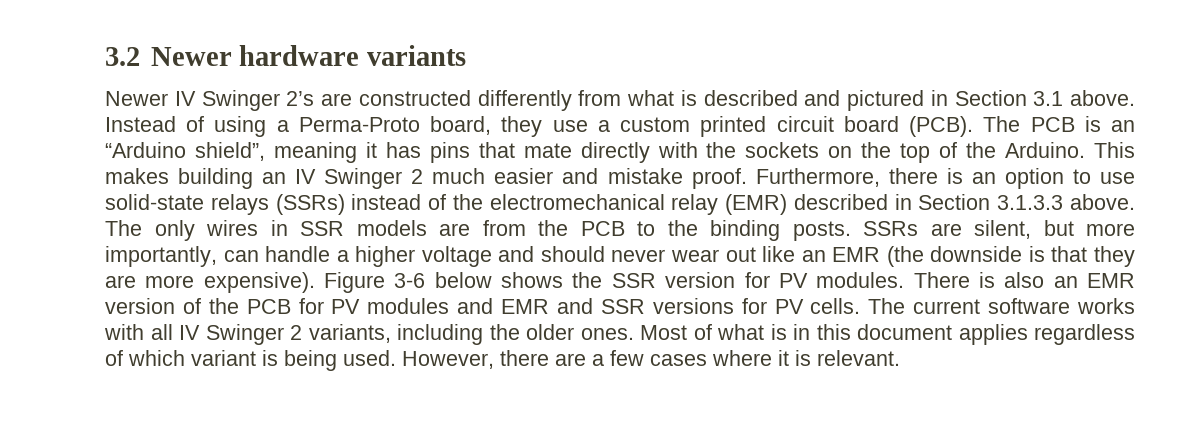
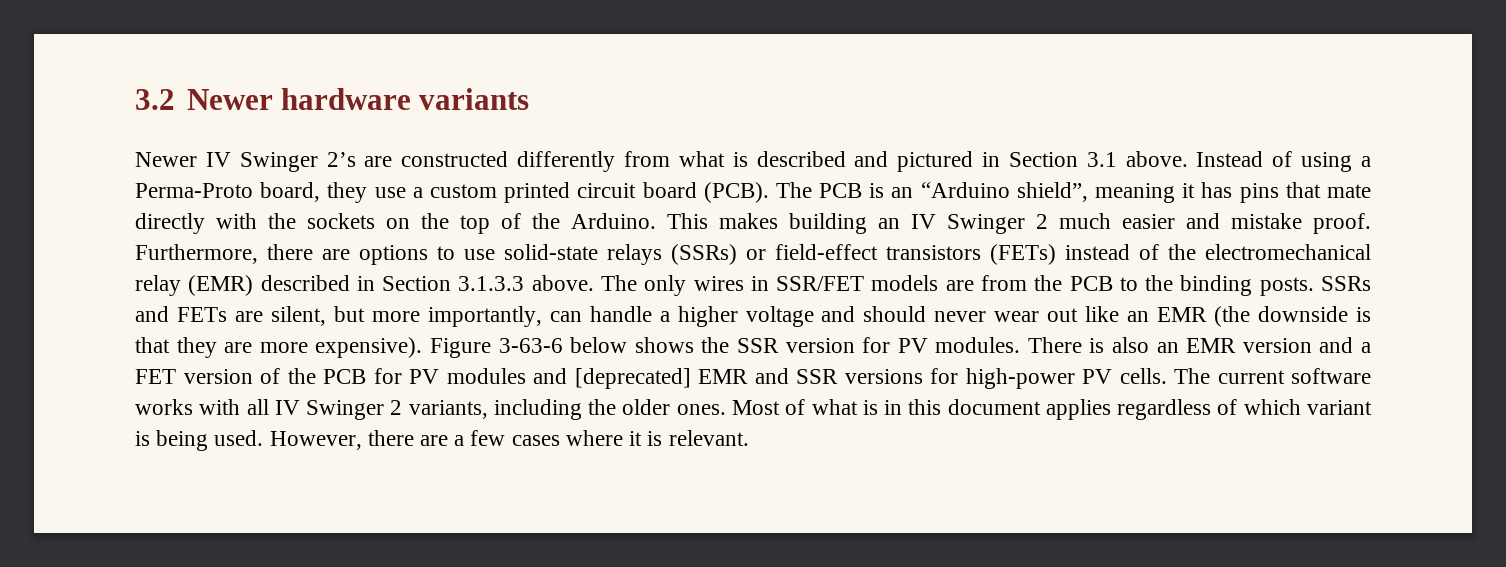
[946,168,1064,189] is an option -> [322,245,428,265] are options
(345, 204) none -> [746,244,1056,265] or field-effect transistors (FETs)
[300,221,344,236] SSR -> [776,276,865,291] SSR/FET
(918, 228) none -> [135,306,227,322] and FETs
[394,273,426,288] 3-6 -> [498,338,563,353] 3-63-6
(175, 306) none -> [1319,337,1371,353] [135,369,253,384] and a FET version
(494, 306) none -> [574,368,691,389] [deprecated]
(767, 306) none -> [965,368,1075,389] high-power

